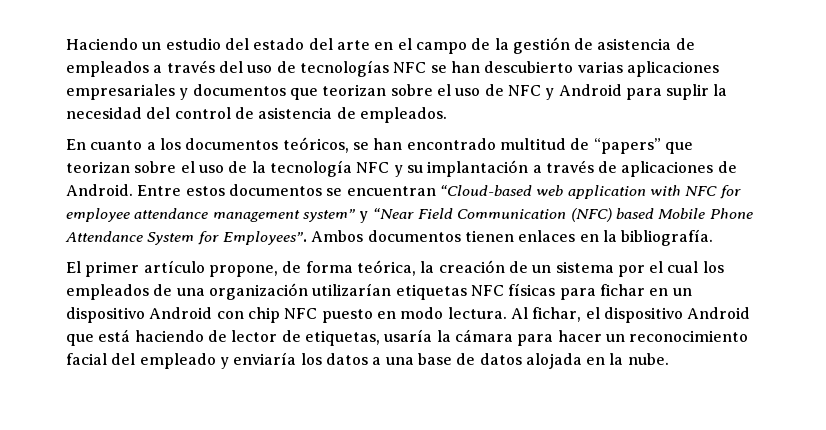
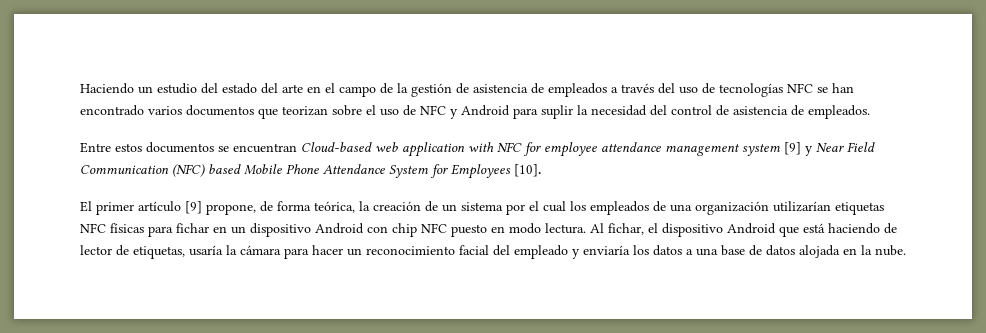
[484,61,719,77] [66,84,189,100] descubierto varias aplicaciones empresariales y -> [80,105,182,116] encontrado varios
[66,137,693,154] [66,160,737,177] [66,184,133,196] En cuanto a los documentos teóricos, se han encontrado multitud de “papers” que teorizan sobre el uso de la tecnología NFC y su implantación a través de aplicaciones de Android. -> (870, 112) none
[439,185,532,196] “Cloud-based -> [301,142,372,152] Cloud-based
[302,208,414,223] system” y “Near -> [742,142,844,156] system [9] y Near
[222,229,714,246] Employees”. Ambos documentos tienen enlaces en la bibliografía. -> [451,164,541,179] Employees [10].
(205, 266) none -> [185,201,202,214] [9]

